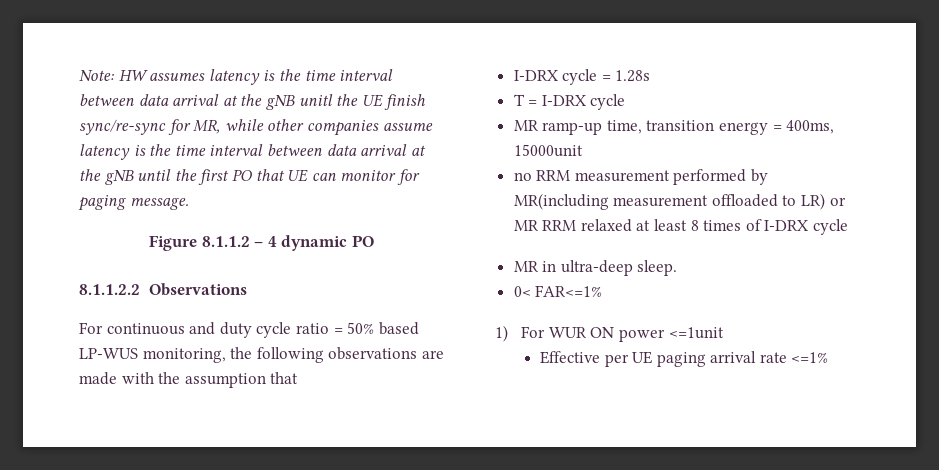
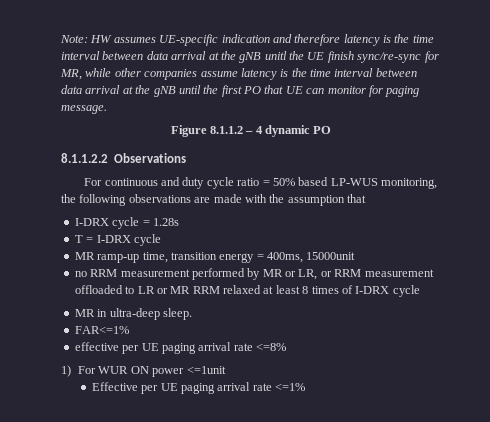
(206, 77) none -> [159,34,341,46] UE-specific indication and therefore
[513,193,609,210] MR(including -> [262,269,362,280] MR or LR, or RRM
[801,193,826,210] LR) -> [137,286,155,294] LR
[513,286,531,297] 0< -> (192, 314) none
(603, 291) none -> [74,342,286,354] // effective per UE paging arrival rate <=8%

